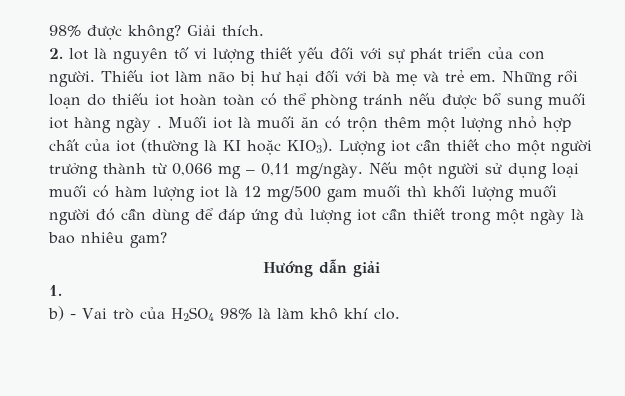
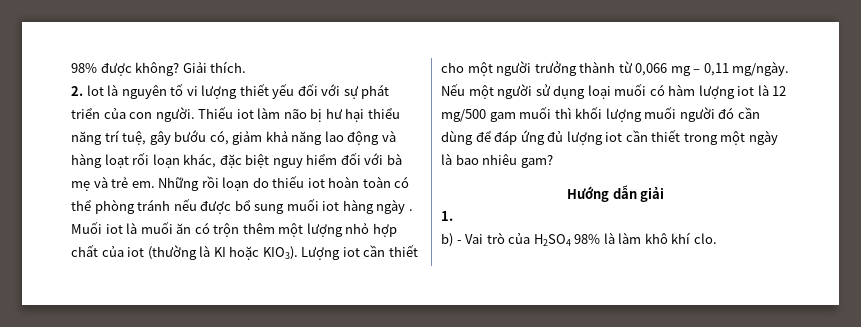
(309, 78) none -> [367,108,400,119] [71,130,396,145] [71,152,338,168] thiểu năng trí tuệ, gây bướu có, giảm khả năng lao động và hàng loạt rối loạn khác, đặc biệt nguy hiểm

